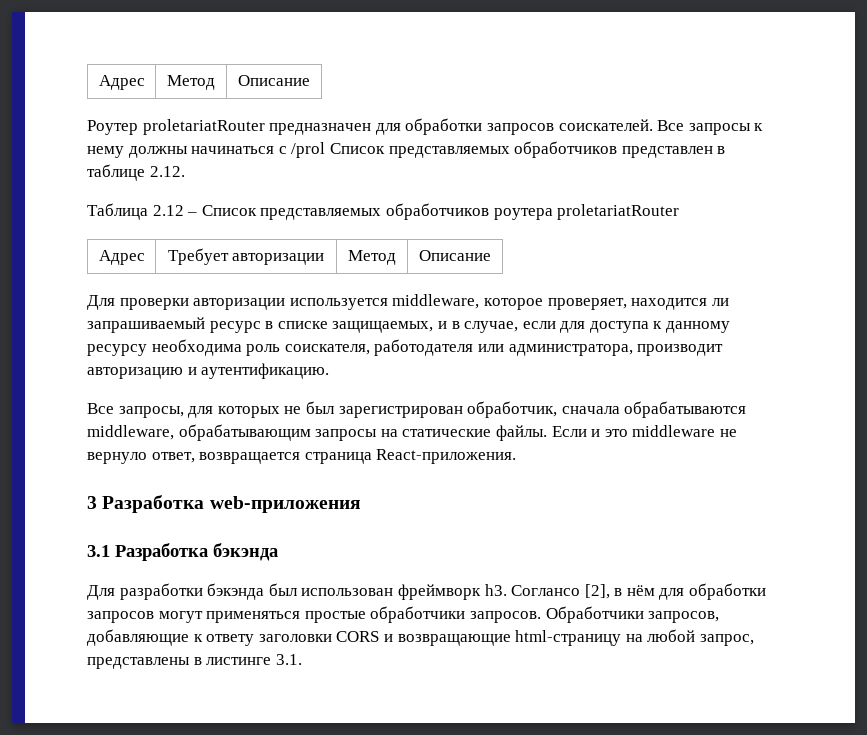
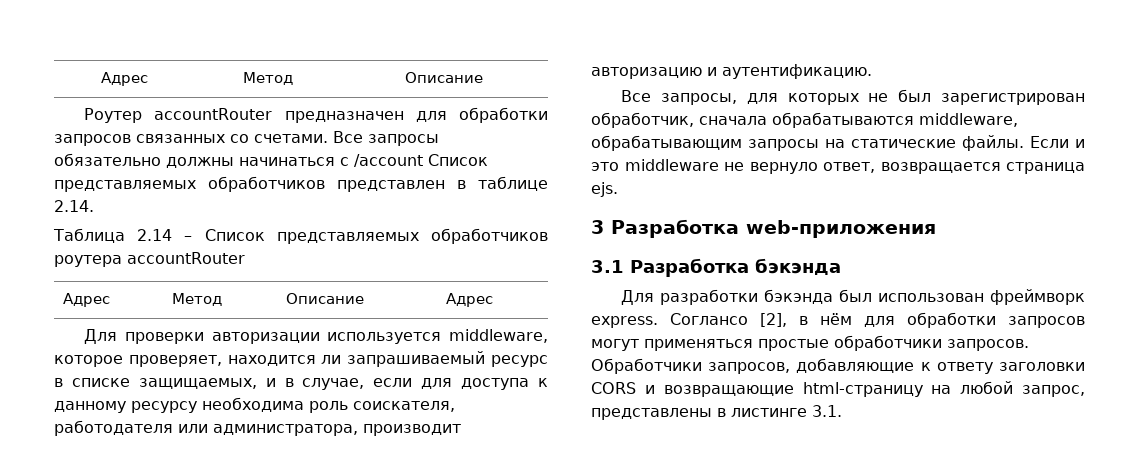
[142,119,265,135] proletariatRouter -> [154,108,273,120] accountRouter
[558,119,764,135] [87,146,124,158] соискателей. Все запросы к нему -> [136,131,439,146] [54,153,161,166] связанных со счетами. Все запросы обязательно
[291,142,326,158] /prol -> [354,154,423,167] /account
[149,166,185,177] 2.12. -> [54,200,94,212] 2.14.
[152,205,184,216] 2.12 -> [137,229,173,241] 2.14
[557,204,680,220] [98,250,145,265] [167,248,325,265] [348,250,396,265] [419,250,491,261] proletariatRouter // Адрес | Требует авторизации | Метод | Описание -> [127,252,245,264] [62,293,110,307] [171,293,222,306] [285,293,364,304] [445,293,493,307] accountRouter // Адрес | Метод | Описание | Адрес
[376,449,517,464] React-приложения. -> [591,182,618,197] ejs.
[484,584,507,596] h3. -> [591,316,658,328] express.

